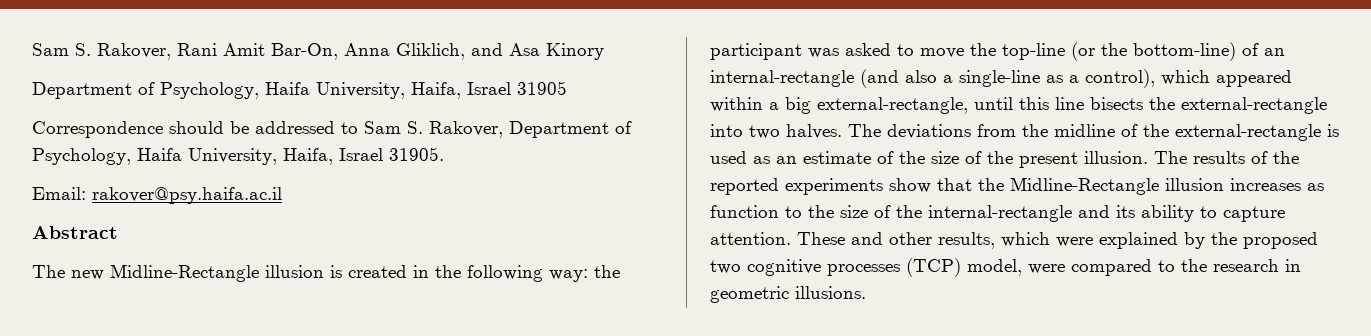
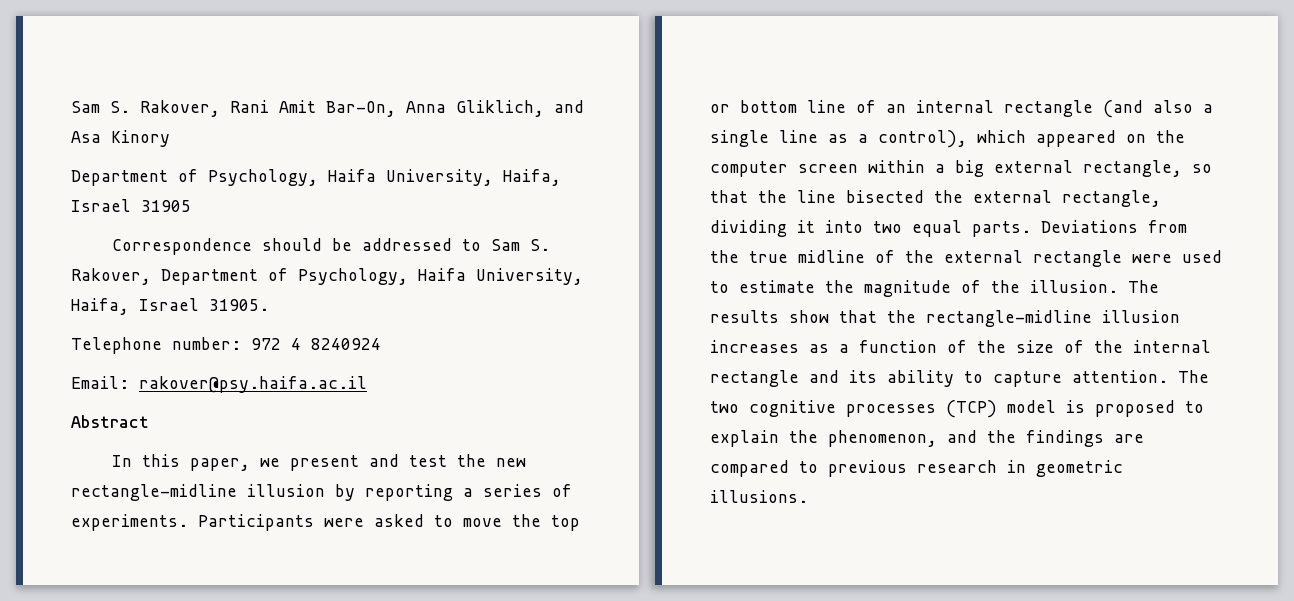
[32,187,282,204] [32,226,118,239] [32,264,620,282] [710,42,1285,61] [710,70,854,87] Email: rakover@psy.haifa.ac.il // Abstract // The new Midline-Rectangle illusion is created in the following way: the participant was asked to move the top-line (or the bottom-line) of an internal-rectangle -> [71,337,381,354] [71,376,367,393] [71,415,149,428] [112,454,527,471] [71,484,572,501] [71,514,580,531] [710,100,1093,117] Telephone number: 972 4 8240924 // Email: rakover@psy.haifa.ac.il // Abstract // In this paper, we present and test the new rectangle-midline illusion by reporting a series of experiments. Participants were asked to move the top or bottom line of an internal rectangle
[959,70,1040,87] single-line -> [710,130,818,147] single line
[710,97,1327,114] [710,124,971,139] within a big external-rectangle, until this line bisects the external-rectangle into two halves. The deviations -> [1126,130,1185,143] [710,160,1212,177] [710,190,1161,207] [710,220,1138,237] on the computer screen within a big external rectangle, so that the line bisected the external rectangle, dividing it into two equal parts. Deviations
(1048, 130) none -> [749,251,788,263] true
[1175,124,1339,141] [710,151,871,164] external-rectangle is used as an estimate -> [944,250,1222,267] [710,280,1159,297] [710,310,1180,327] [710,340,937,353] external rectangle were used to estimate the magnitude of the illusion. The results show that the rectangle-midline illusion increases as a function
[1019,151,1299,168] [710,177,1324,195] [710,205,1072,222] present illusion. The results of the reported experiments show that the Midline-Rectangle illusion increases as function to the size of the internal-rectangle -> [1133,340,1211,353] [710,370,799,387] internal rectangle
[797,232,1318,249] [710,258,1065,277] These and other results, which were explained by the proposed two cognitive processes (TCP) model, were -> [1178,370,1209,383] [710,400,1204,418] [710,430,1144,447] The two cognitive processes (TCP) model is proposed to explain the phenomenon, and the findings are
[1181,259,1207,272] the -> [828,460,907,477] previous

